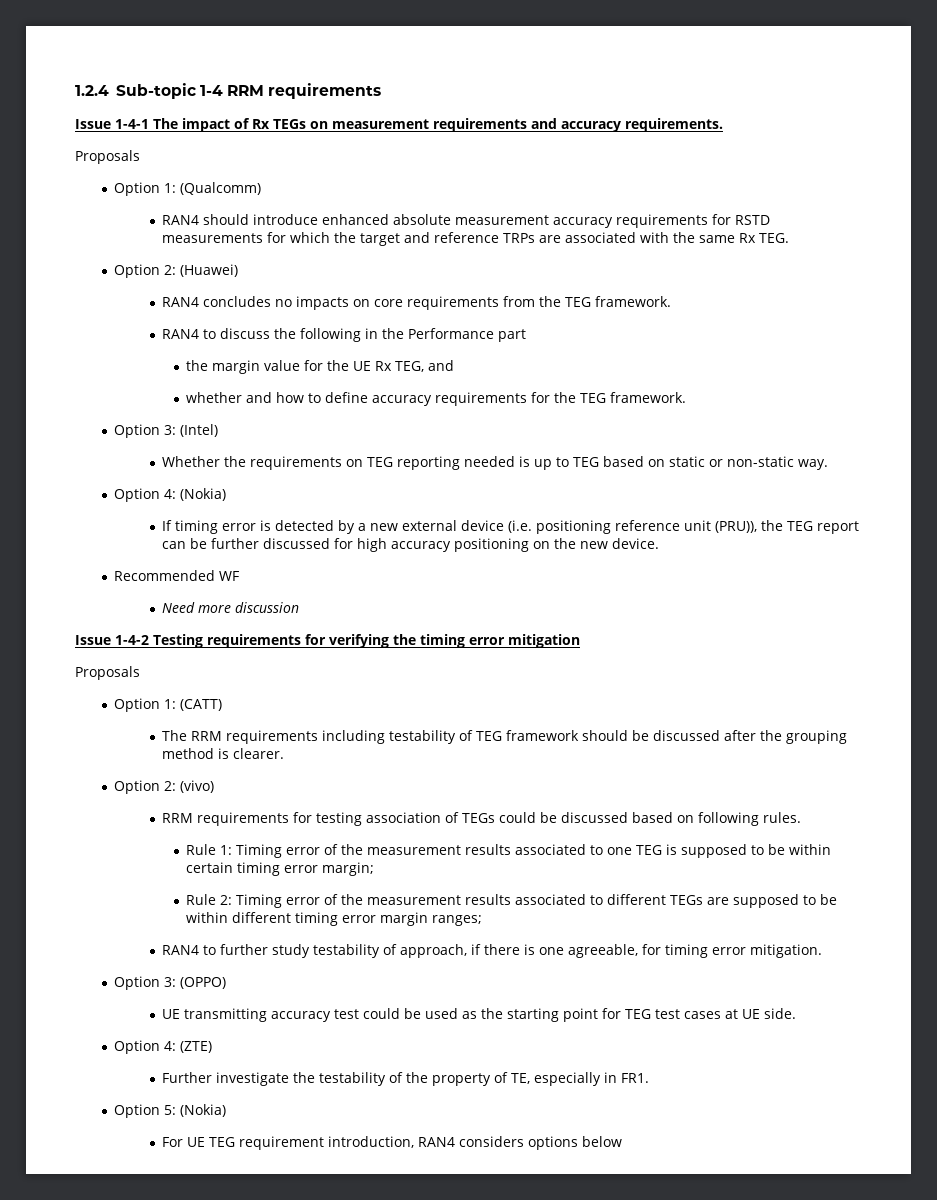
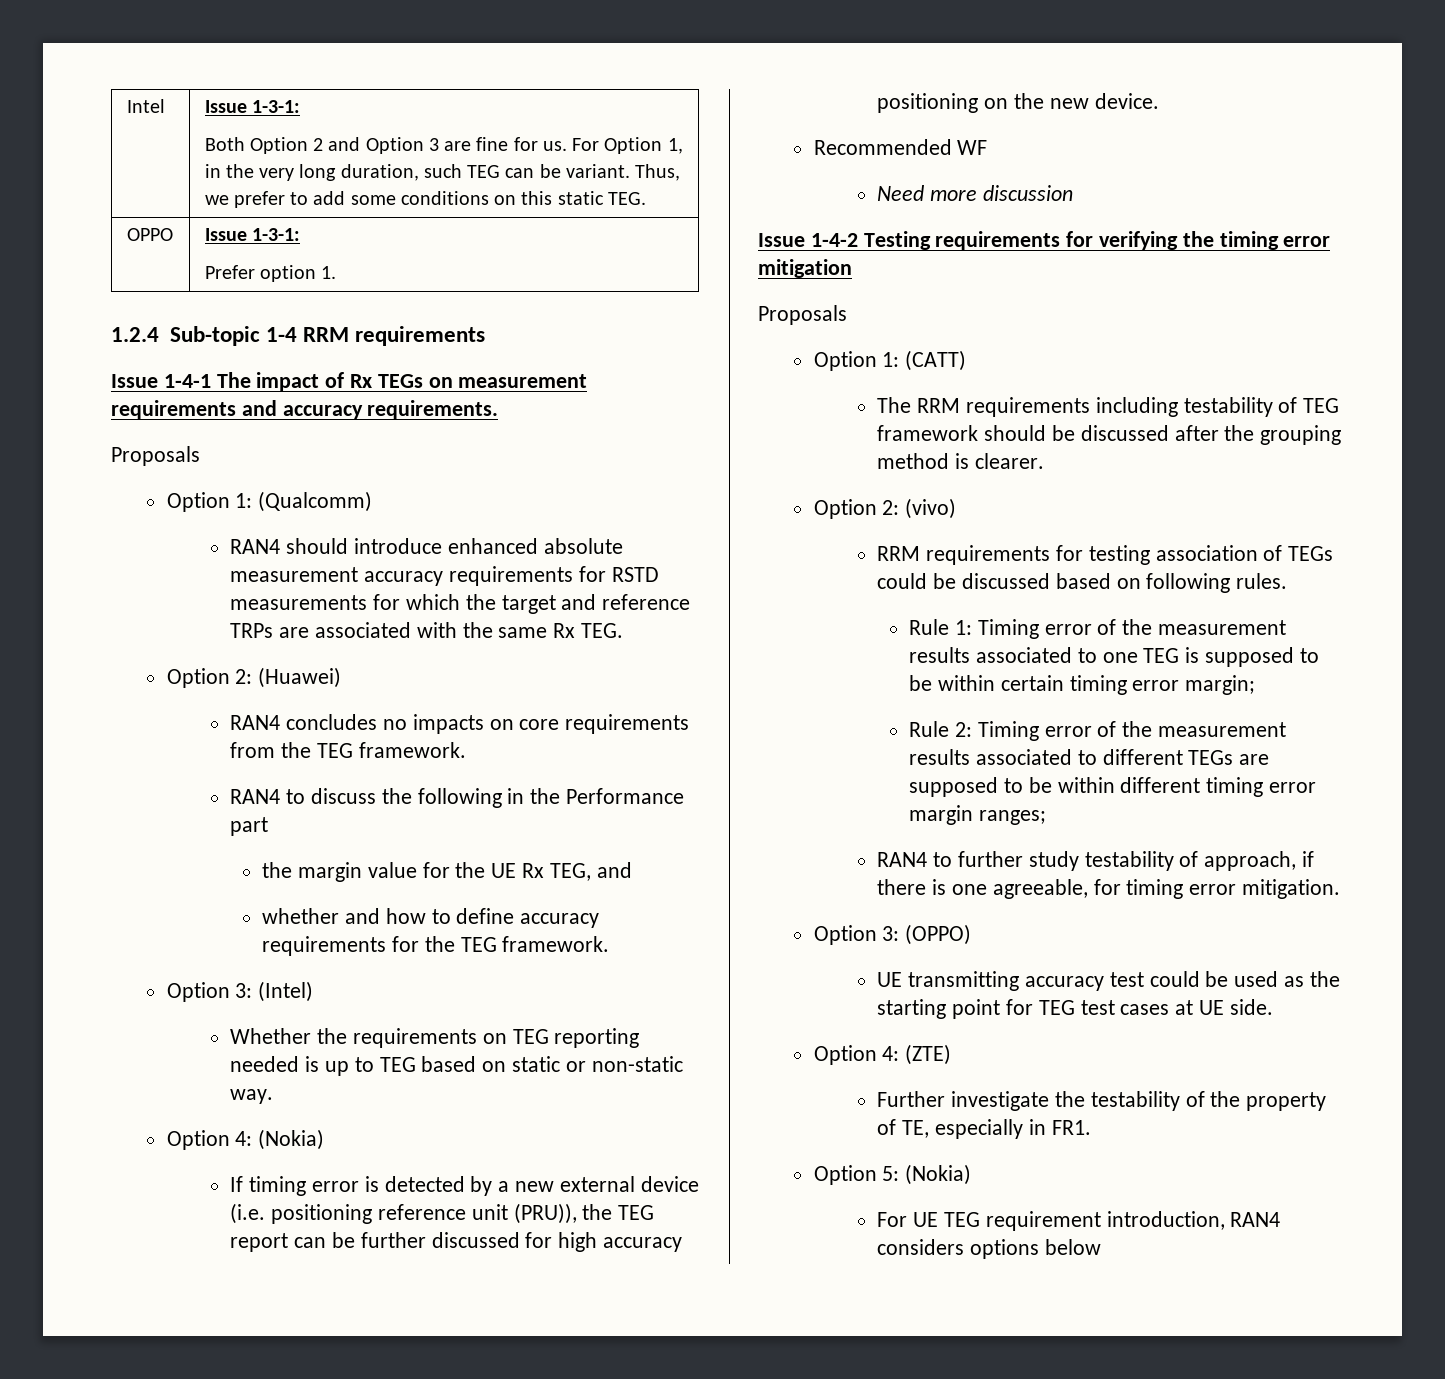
(75, 90) none -> [126,99,165,113] [204,100,300,113] [204,137,683,154] [204,164,681,181] [204,191,646,208] [126,228,173,241] [204,228,300,241] [204,265,337,282] Intel | Issue 1-3-1: // Both Option 2 and Option 3 are fine for us. For Option 1, in the very long duration, such TEG can be variant. Thus, we prefer to add some conditions on this static TEG. // OPPO | Issue 1-3-1: // Prefer option 1. //

